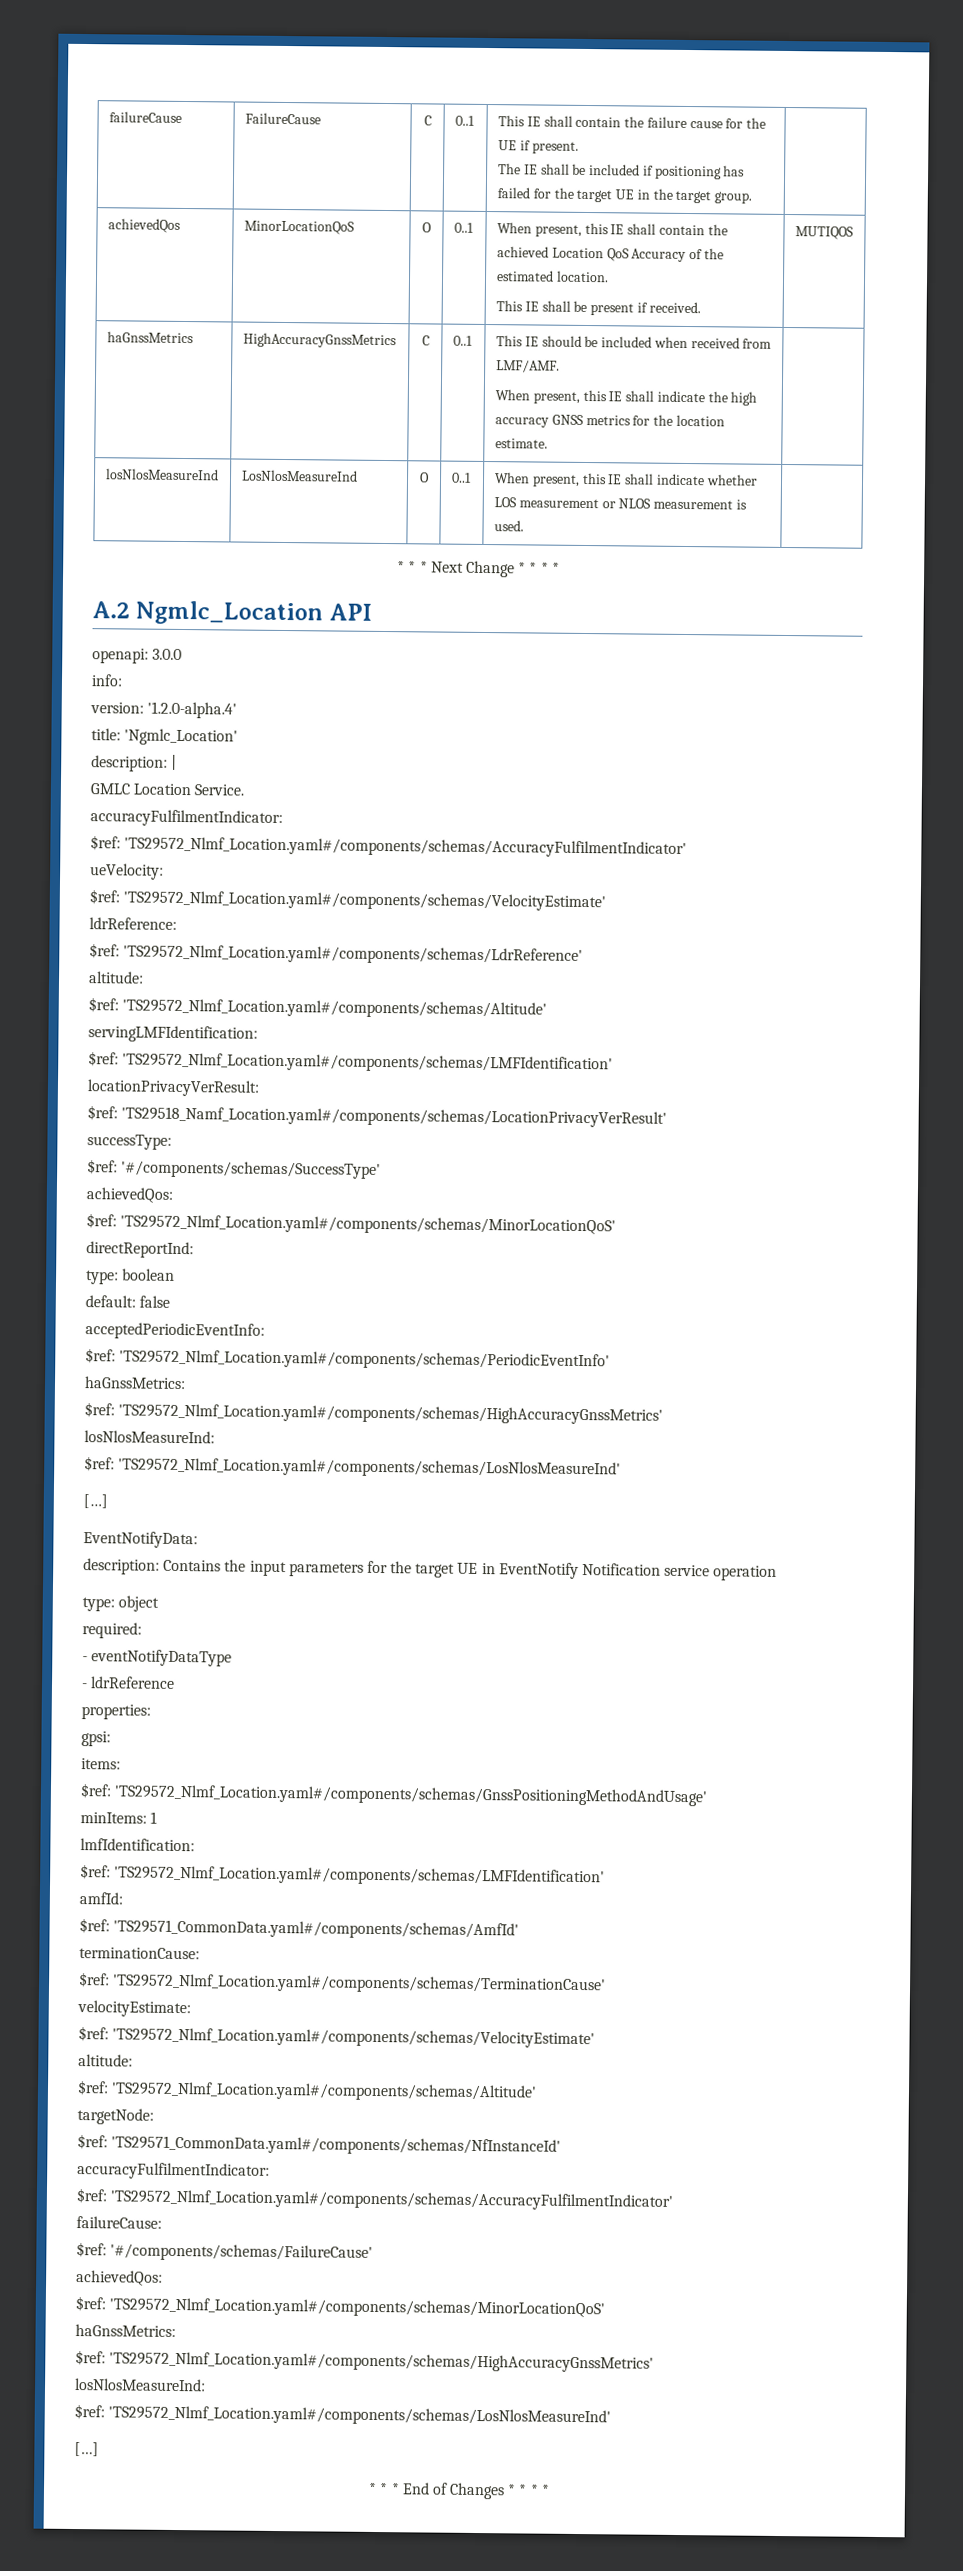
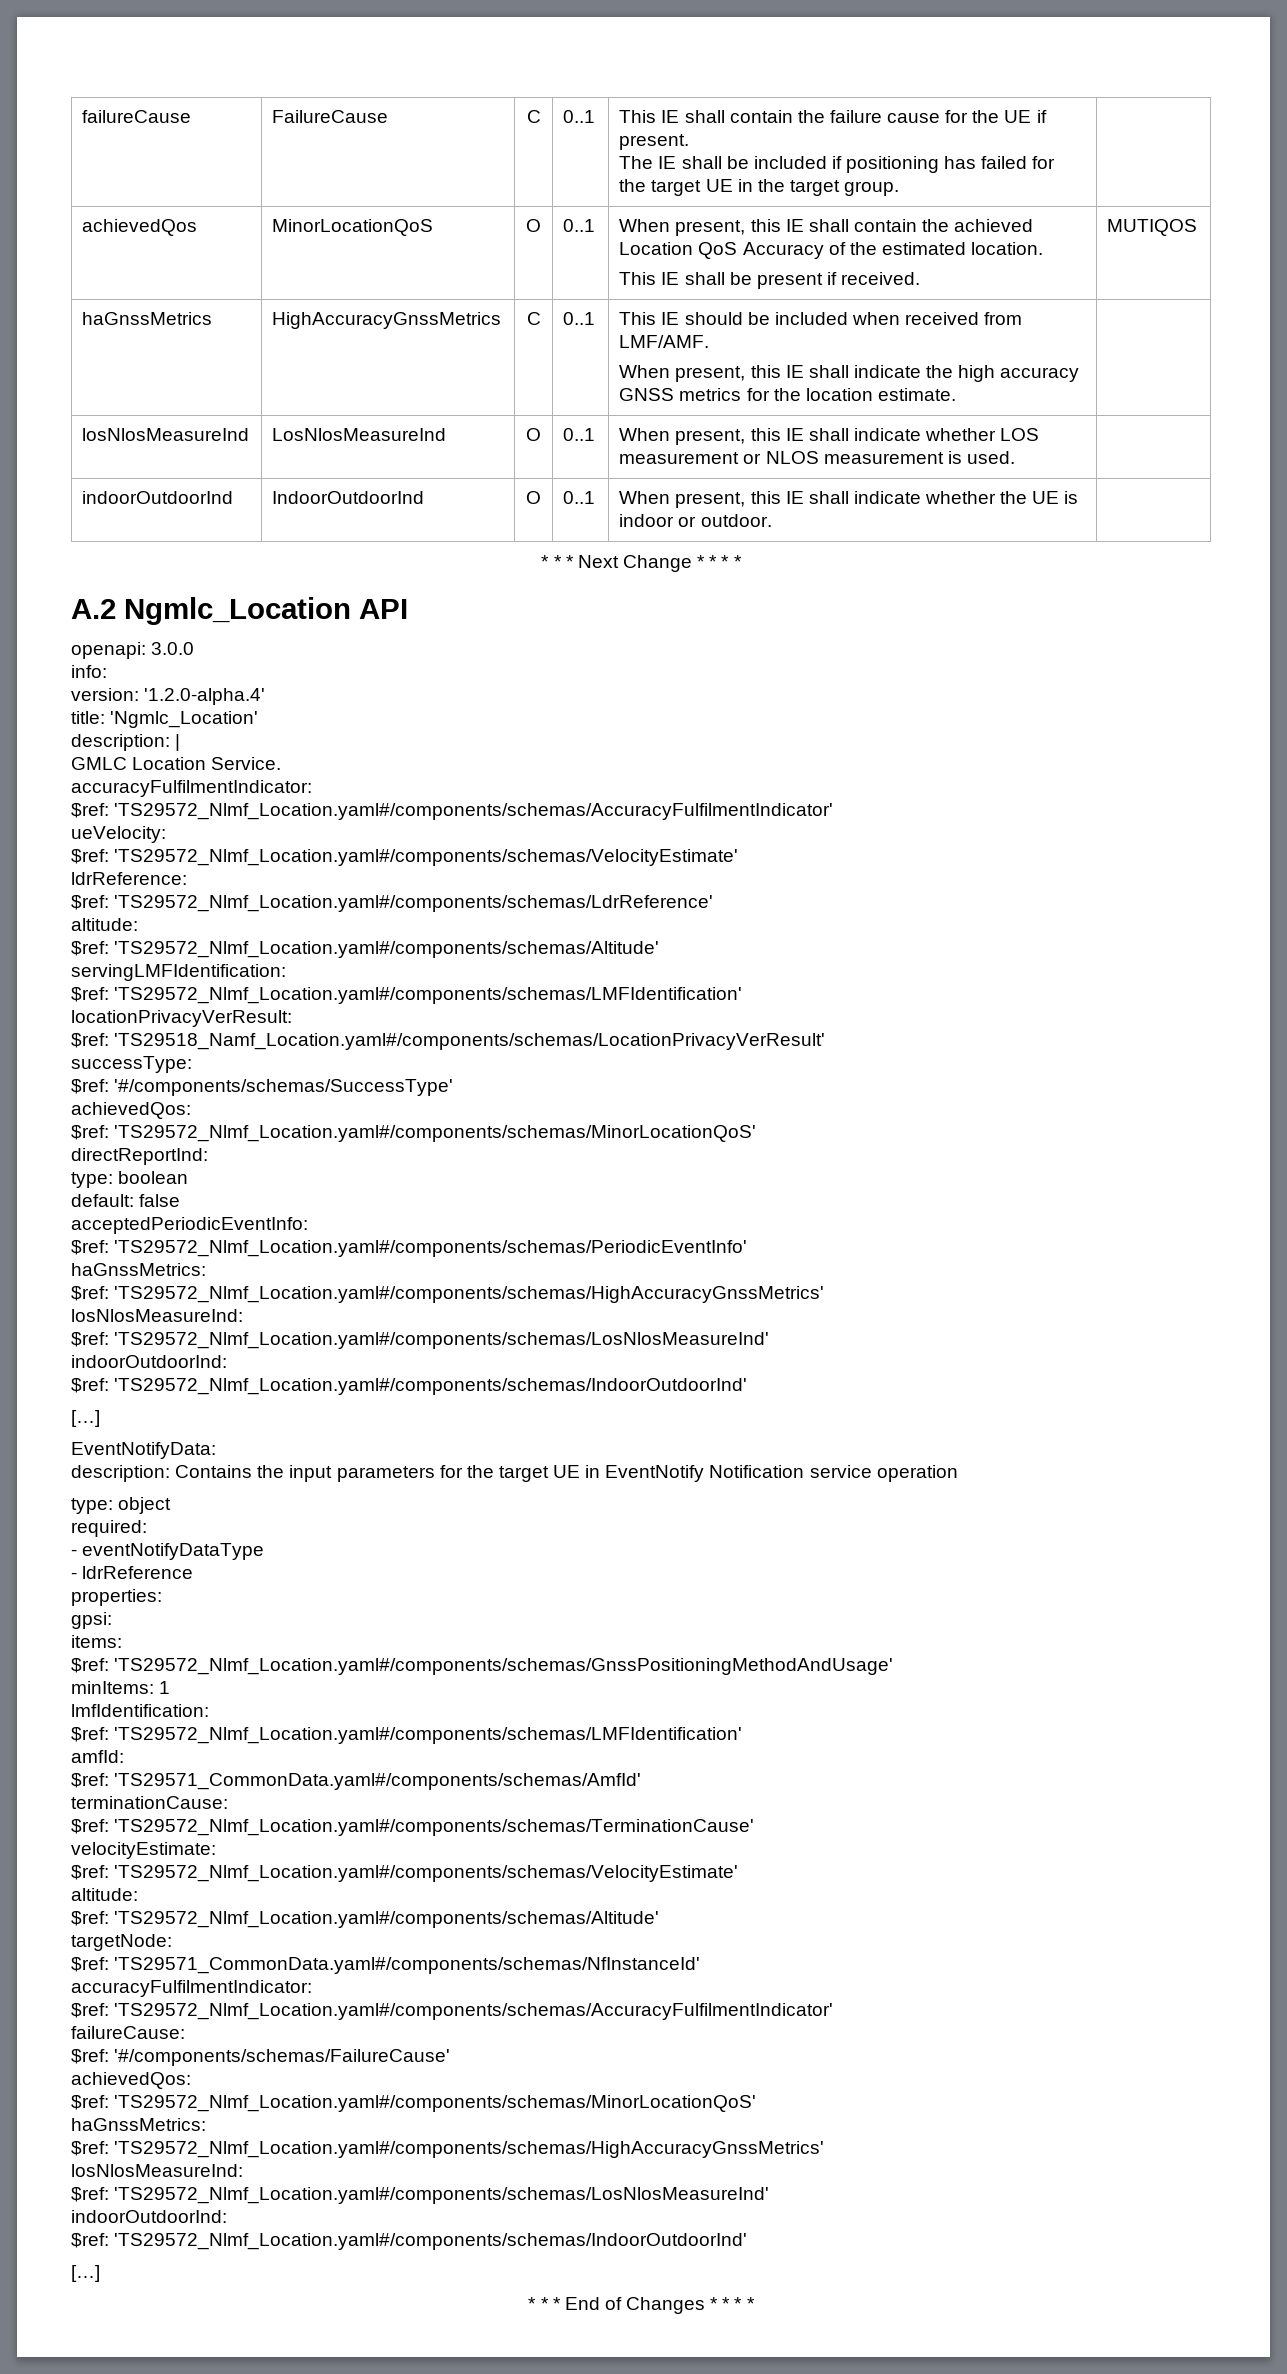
(524, 526) none -> [82,491,234,504] [272,491,425,504] [526,491,541,504] [563,491,596,504] [619,491,1079,508] [619,514,772,527] // indoorOutdoorInd | IndoorOutdoorInd | O | 0..1 | When present, this IE shall indicate whether the UE is indoor or outdoor. |
(622, 1468) none -> [71,1355,227,1368] [71,1378,748,1395] // indoorOutdoorInd: // $ref: 'TS29572_Nlmf_Location.yaml#/components/schemas/IndoorOutdoorInd'
(612, 2416) none -> [71,2210,227,2223] [71,2233,748,2250] // indoorOutdoorInd: // $ref: 'TS29572_Nlmf_Location.yaml#/components/schemas/IndoorOutdoorInd'

